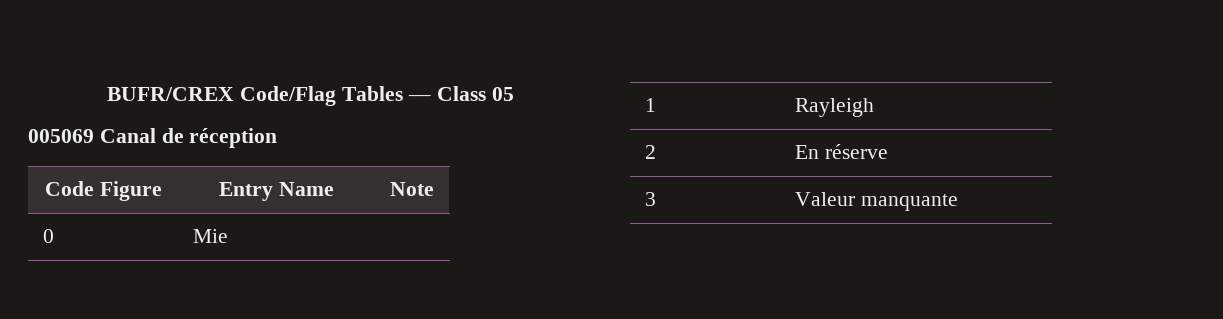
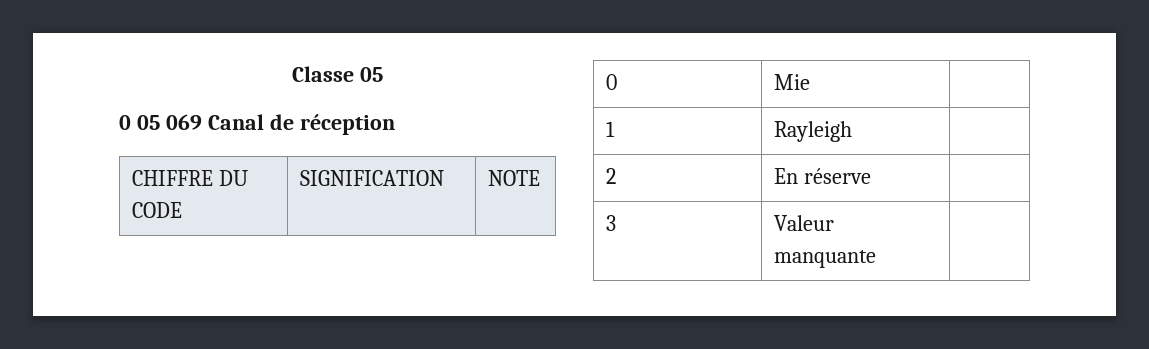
[107,86,514,106] [28,128,278,148] [45,181,162,201] [219,182,334,201] [390,182,434,196] BUFR/CREX Code/Flag Tables — Class 05 // 005069 Canal de réception // Code Figure | Entry Name | Note -> [292,66,383,82] [119,114,395,135] [132,170,249,186] [132,202,183,218] [300,170,445,186] [488,170,541,186] Classe 05 // 0 05 069 Canal de réception // CHIFFRE DU CODE | SIGNIFICATION | NOTE

